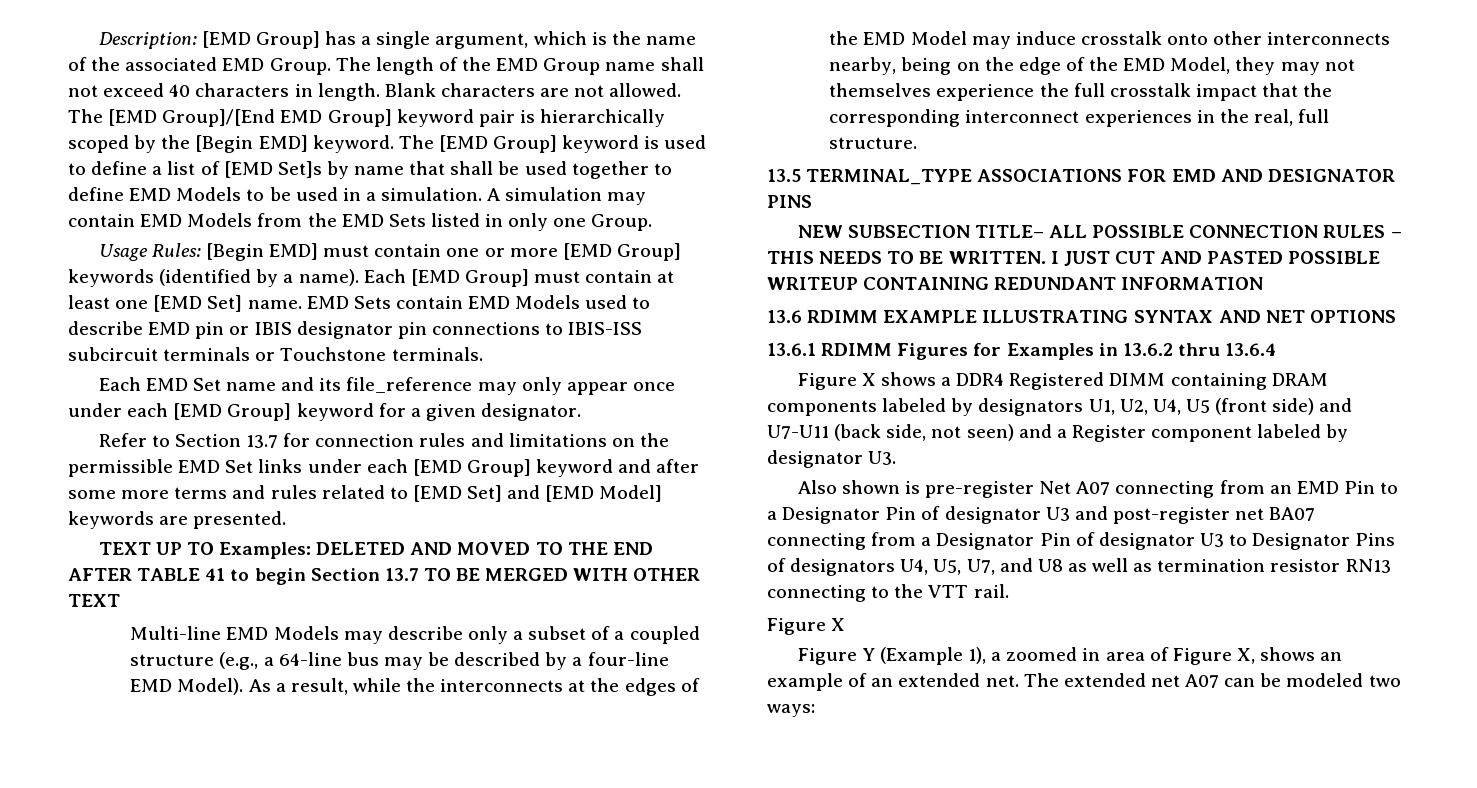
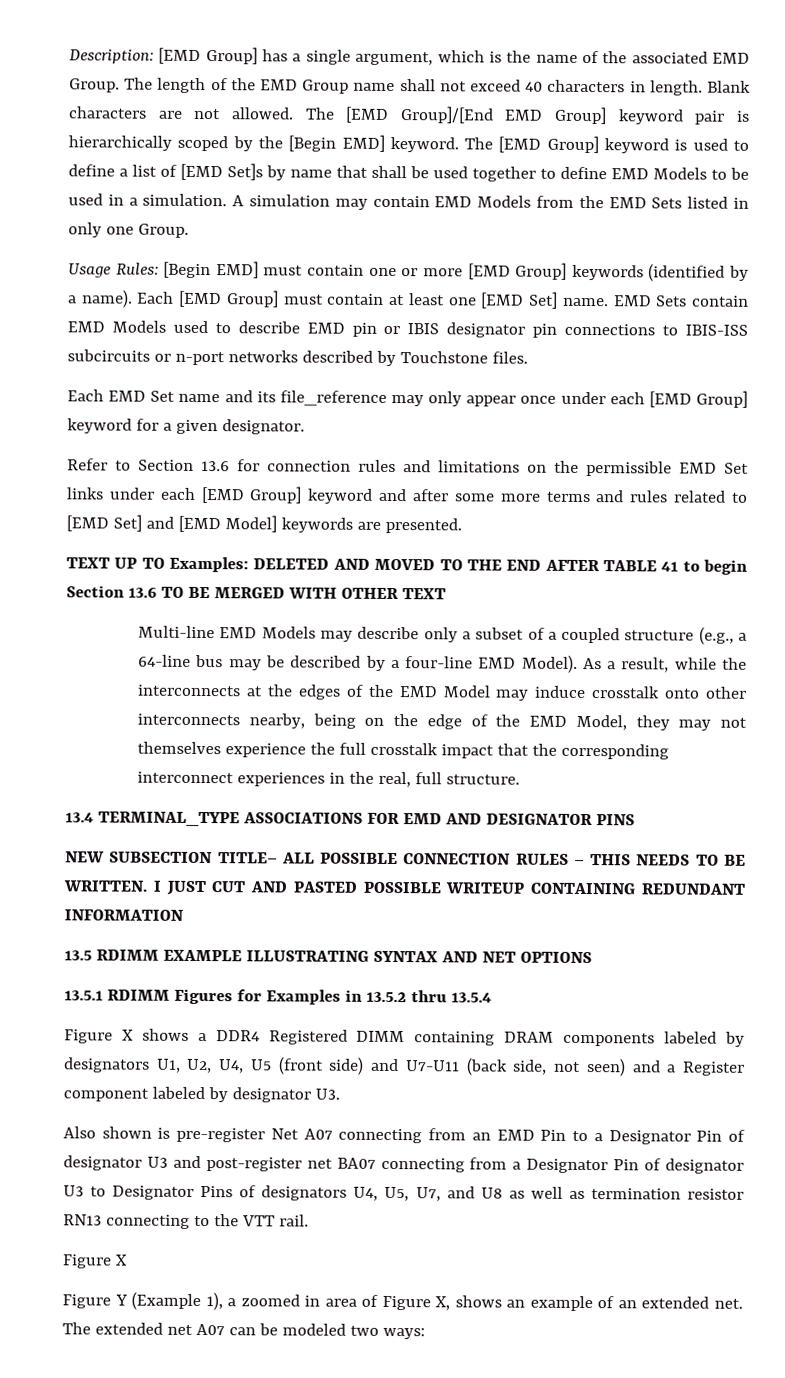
[68,347,483,361] subcircuit terminals or Touchstone terminals. -> [67,349,528,367] subcircuits or n-port networks described by Touchstone files.
[246,435,279,448] 13.7 -> [200,460,230,472] 13.6
[384,568,419,581] 13.7 -> [127,587,157,598] 13.6
[767,169,801,182] 13.5 -> [65,812,94,823] 13.4
[767,310,802,323] 13.6 -> [64,950,92,961] 13.5
[767,343,816,356] 13.6.1 -> [64,990,103,1001] 13.5.1
[1122,343,1277,356] 13.6.2 thru 13.6.4 -> [365,990,492,1003] 13.5.2 thru 13.5.4

